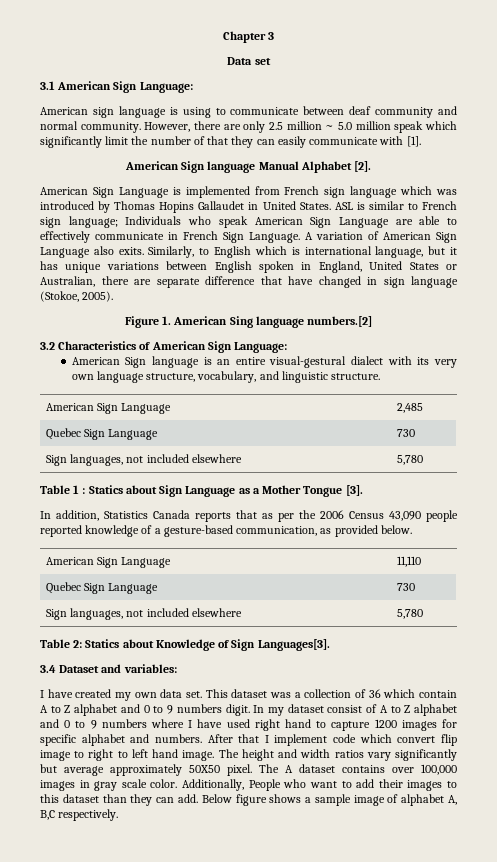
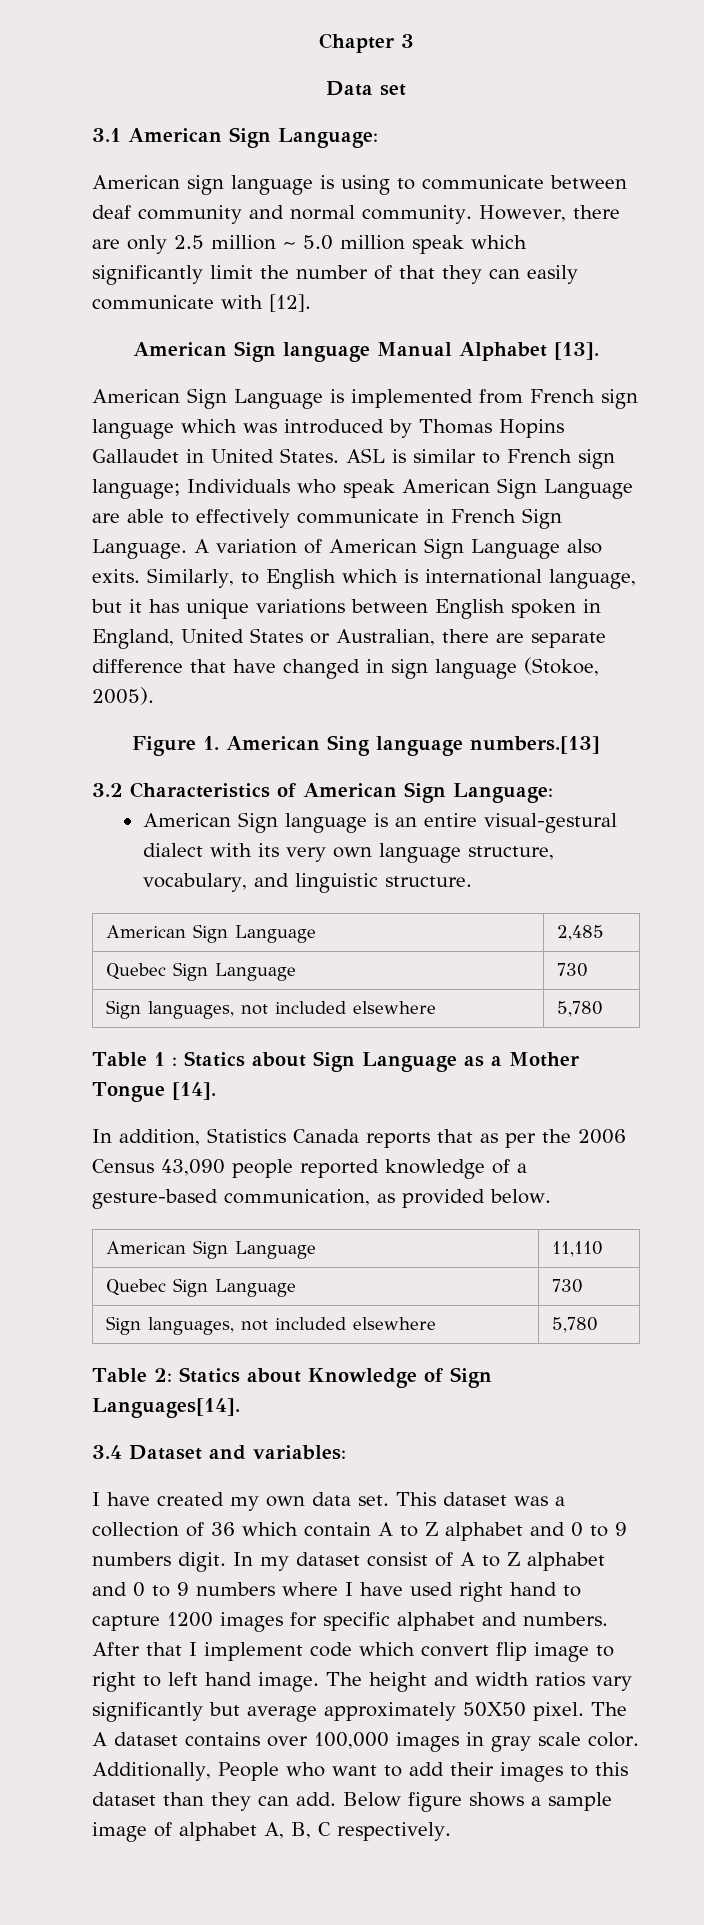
[406,136,421,147] [1]. -> [269,294,311,312] [12].
[354,161,372,172] [2]. -> [554,342,599,360] [13].
[307,316,373,327] numbers.[2] -> [470,736,600,754] numbers.[13]
[345,485,363,496] [3]. -> [171,1082,216,1100] [14].
[257,639,330,651] Languages[3]. -> [92,1398,240,1418] Languages[14].
[40,810,55,820] B,C -> [291,1822,331,1839] B, C

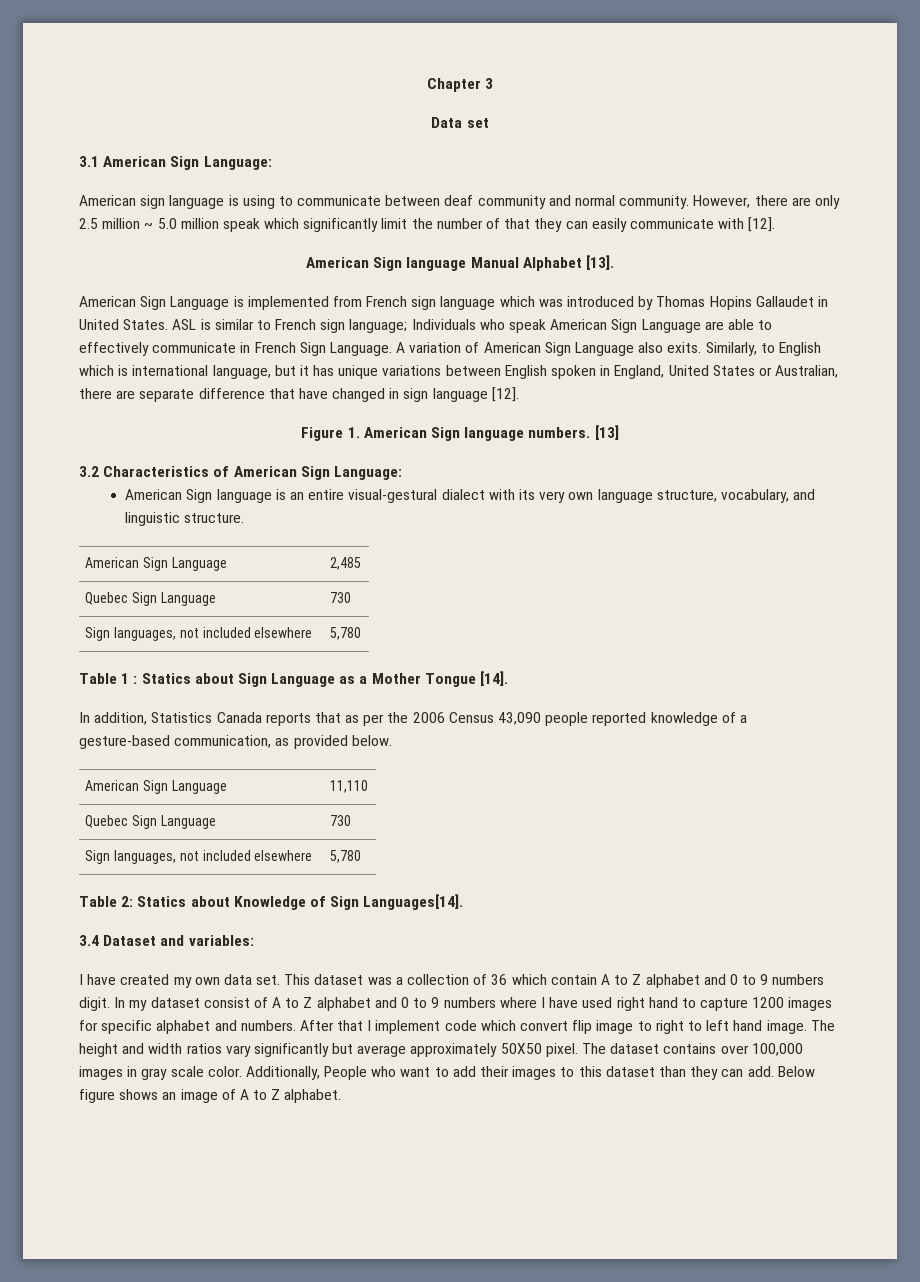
[524,657,599,676] [92,687,154,705] (Stokoe, 2005). -> [491,387,519,402] [12].
[327,735,600,756] Sing language numbers.[13] -> [431,425,619,441] Sign language numbers. [13]
[92,1732,107,1746] A -> (607, 1048) none
[531,1792,612,1811] [92,1822,451,1842] a sample image of alphabet A, B, C respectively. -> [162,1089,342,1103] an image of A to Z alphabet.

